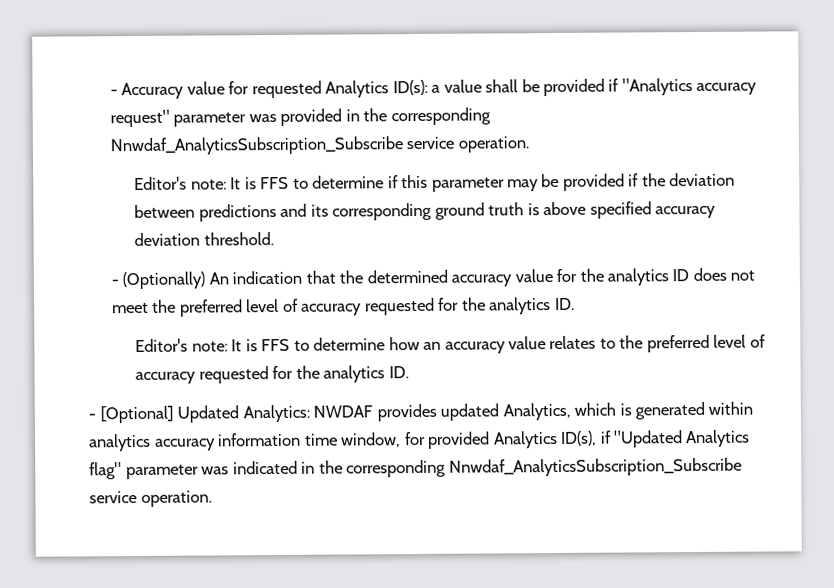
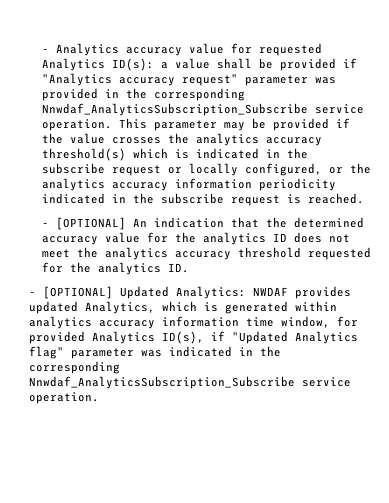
[109,82,185,100] - Accuracy -> [42,43,183,56] - Analytics accuracy
[134,174,429,191] // Editor's note: It is FFS to determine if this -> [119,118,148,129] This
[669,172,736,187] [134,201,717,222] [134,232,274,247] [110,271,206,290] deviation between predictions and its corresponding ground truth is above specified accuracy deviation threshold. // - (Optionally) -> [70,133,323,146] [42,148,309,161] [42,163,372,176] [42,178,337,191] [42,193,365,206] [42,217,127,230] value crosses the analytics accuracy threshold(s) which is indicated in the subscribe request or locally configured, or the analytics accuracy information periodicity indicated in the subscribe request is reached. // - [OPTIONAL]
[179,297,575,317] [135,334,766,354] [135,371,197,385] preferred level of accuracy requested for the analytics ID. // Editor's note: It is FFS to determine how an accuracy value relates to the preferred level of accuracy -> [105,247,302,260] analytics accuracy threshold
[99,405,174,424] [Optional] -> [42,286,113,299] [OPTIONAL]

